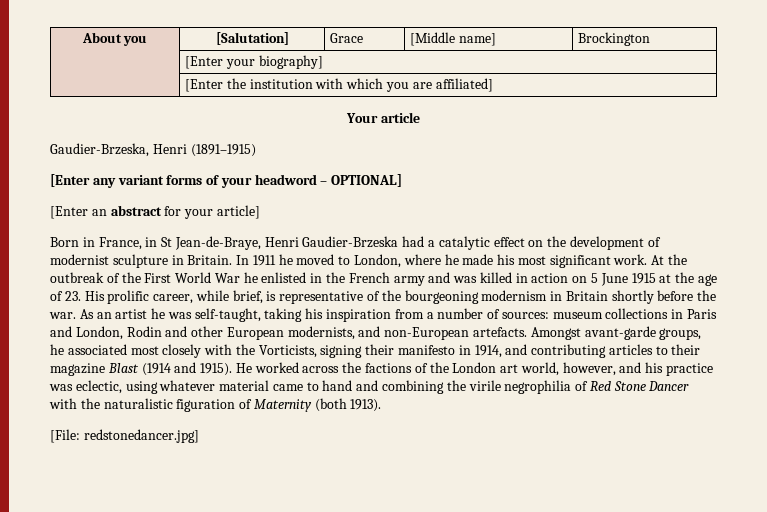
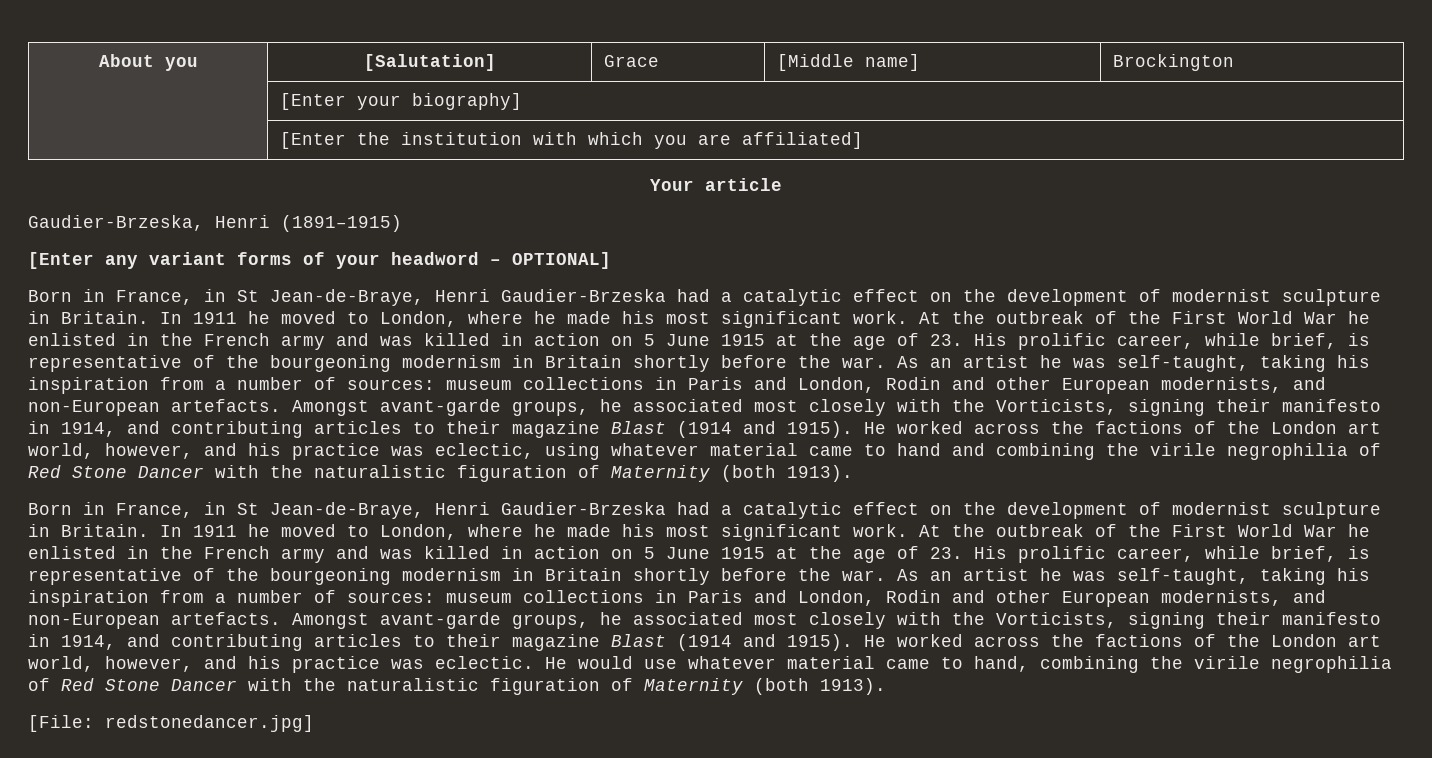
[50,205,260,219] // [Enter an abstract for your article] -> (611, 260) none
(382, 405) none -> [28,502,1381,519] [28,524,1370,541] [28,546,1370,563] [28,568,1370,585] [28,590,1326,607] [28,612,1381,629] [28,634,1381,651] [28,656,1392,673] [28,678,886,695] // Born in France, in St Jean-de-Braye, Henri Gaudier-Brzeska had a catalytic effect on the development of modernist sculpture in Britain. In 1911 he moved to London, where he made his most significant work. At the outbreak of the First World War he enlisted in the French army and was killed in action on 5 June 1915 at the age of 23. His prolific career, while brief, is representative of the bourgeoning modernism in Britain shortly before the war. As an artist he was self-taught, taking his inspiration from a number of sources: museum collections in Paris and London, Rodin and other European modernists, and non-European artefacts. Amongst avant-garde groups, he associated most closely with the Vorticists, signing their manifesto in 1914, and contributing articles to their magazine Blast (1914 and 1915). He worked across the factions of the London art world, however, and his practice was eclectic. He would use whatever material came to hand, combining the virile negrophilia of Red Stone Dancer with the naturalistic figuration of Maternity (both 1913).

